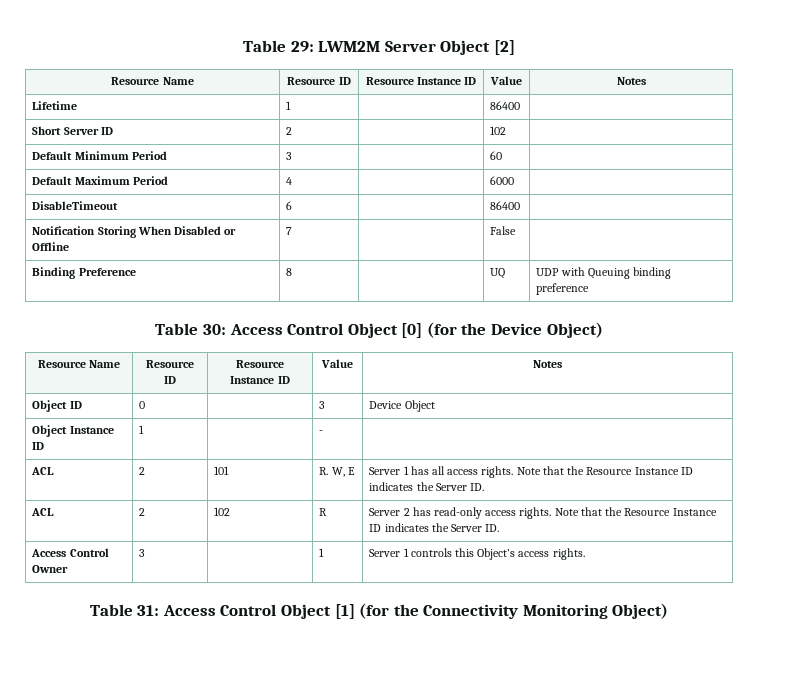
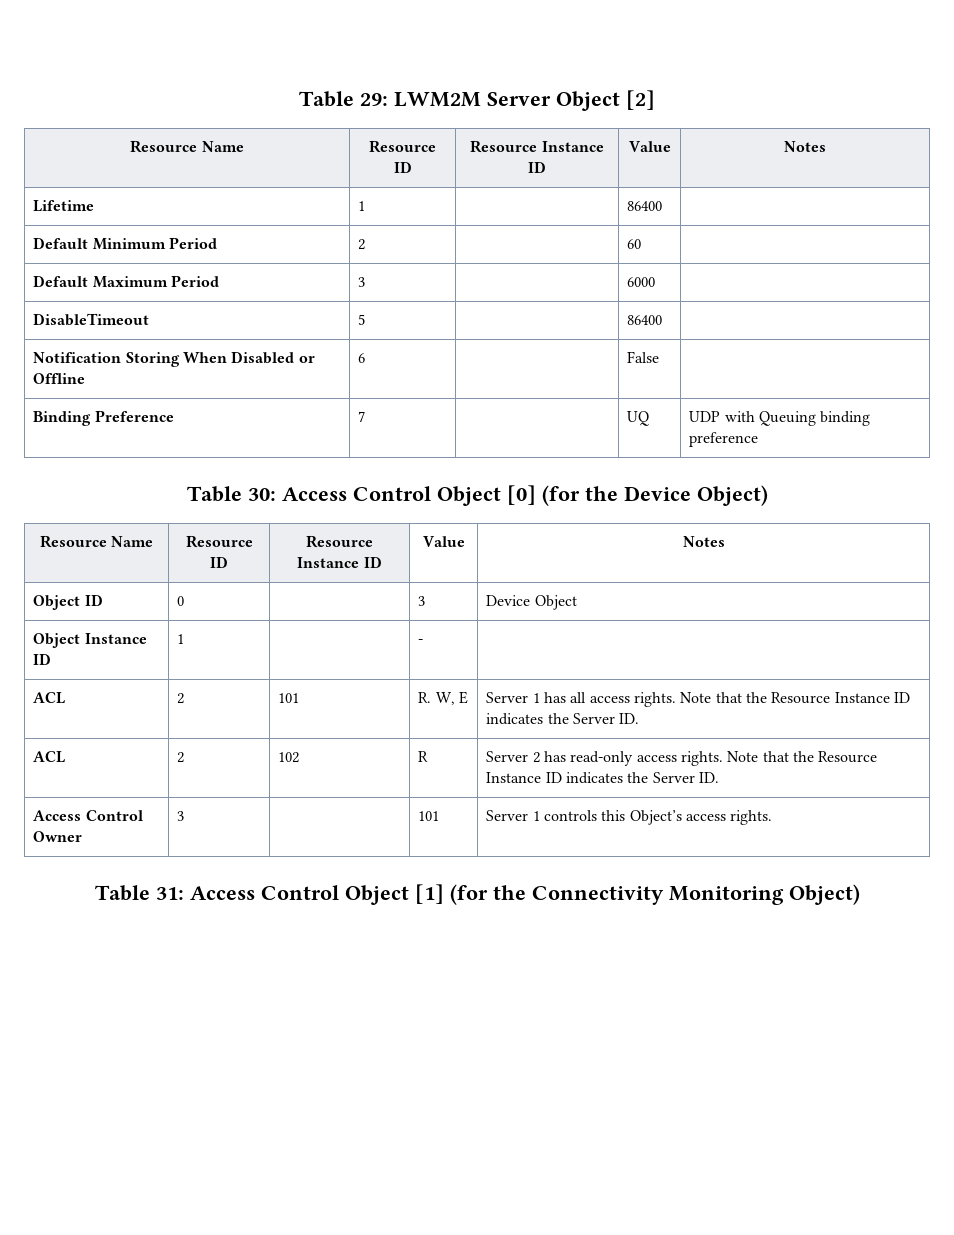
[32,126,113,135] [286,127,293,135] [490,126,507,135] // Short Server ID | 2 | | 102 | -> (663, 206) none
[286,152,293,160] 3 -> [358,239,366,250] 2
[286,177,293,185] 4 -> [358,277,366,287] 3
[286,201,293,210] 6 -> [358,314,366,325] 5
[286,227,293,235] 7 -> [358,353,366,363] 6
[286,268,293,276] 8 -> [358,411,366,422] 7
[319,548,325,557] 1 -> [418,811,440,821] 101

